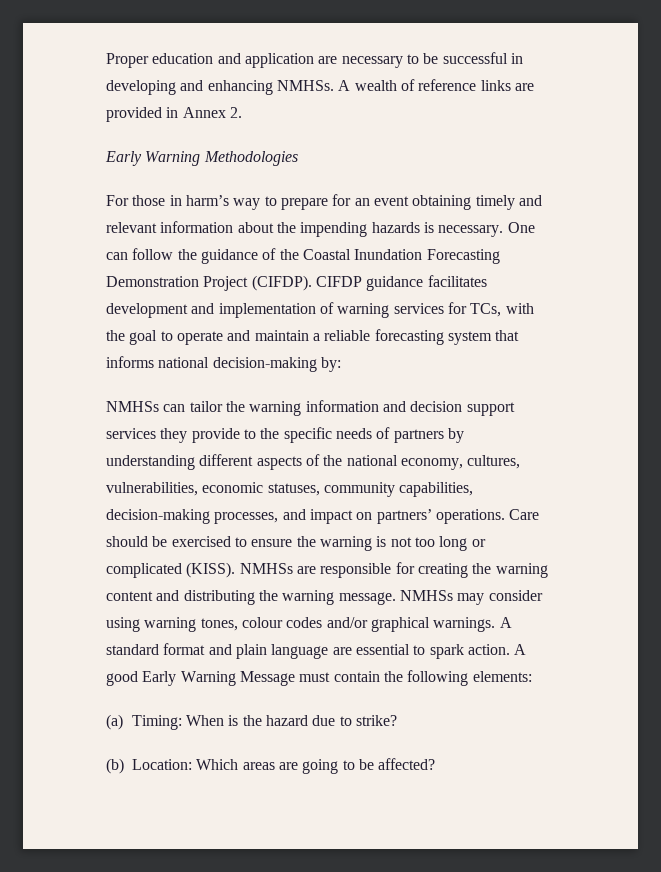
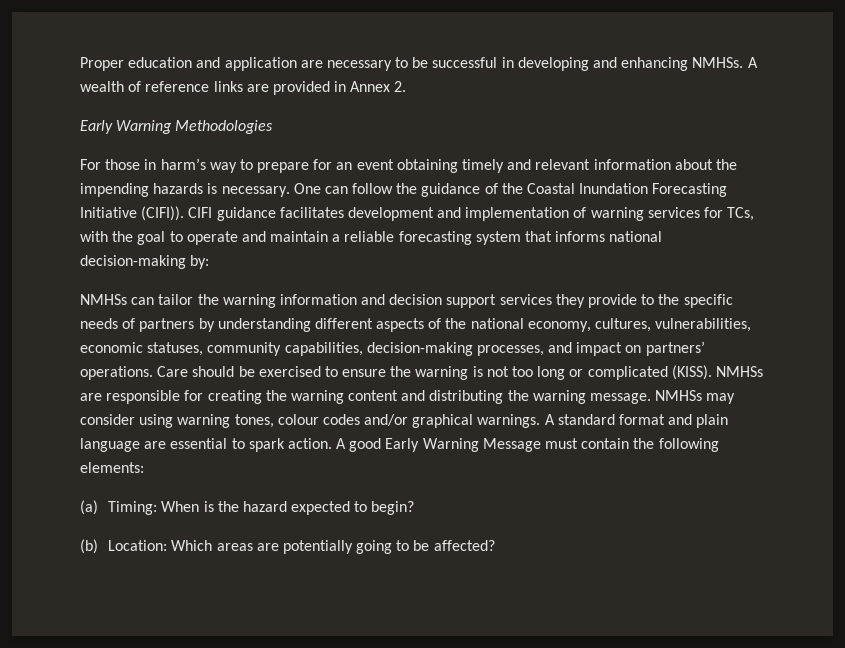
[106,275,362,291] Demonstration Project (CIFDP). CIFDP -> [80,206,213,221] Initiative (CIFI)). CIFI
[312,715,397,726] due to strike? -> [291,501,415,515] expected to begin?
(298, 766) none -> [282,540,353,554] potentially

